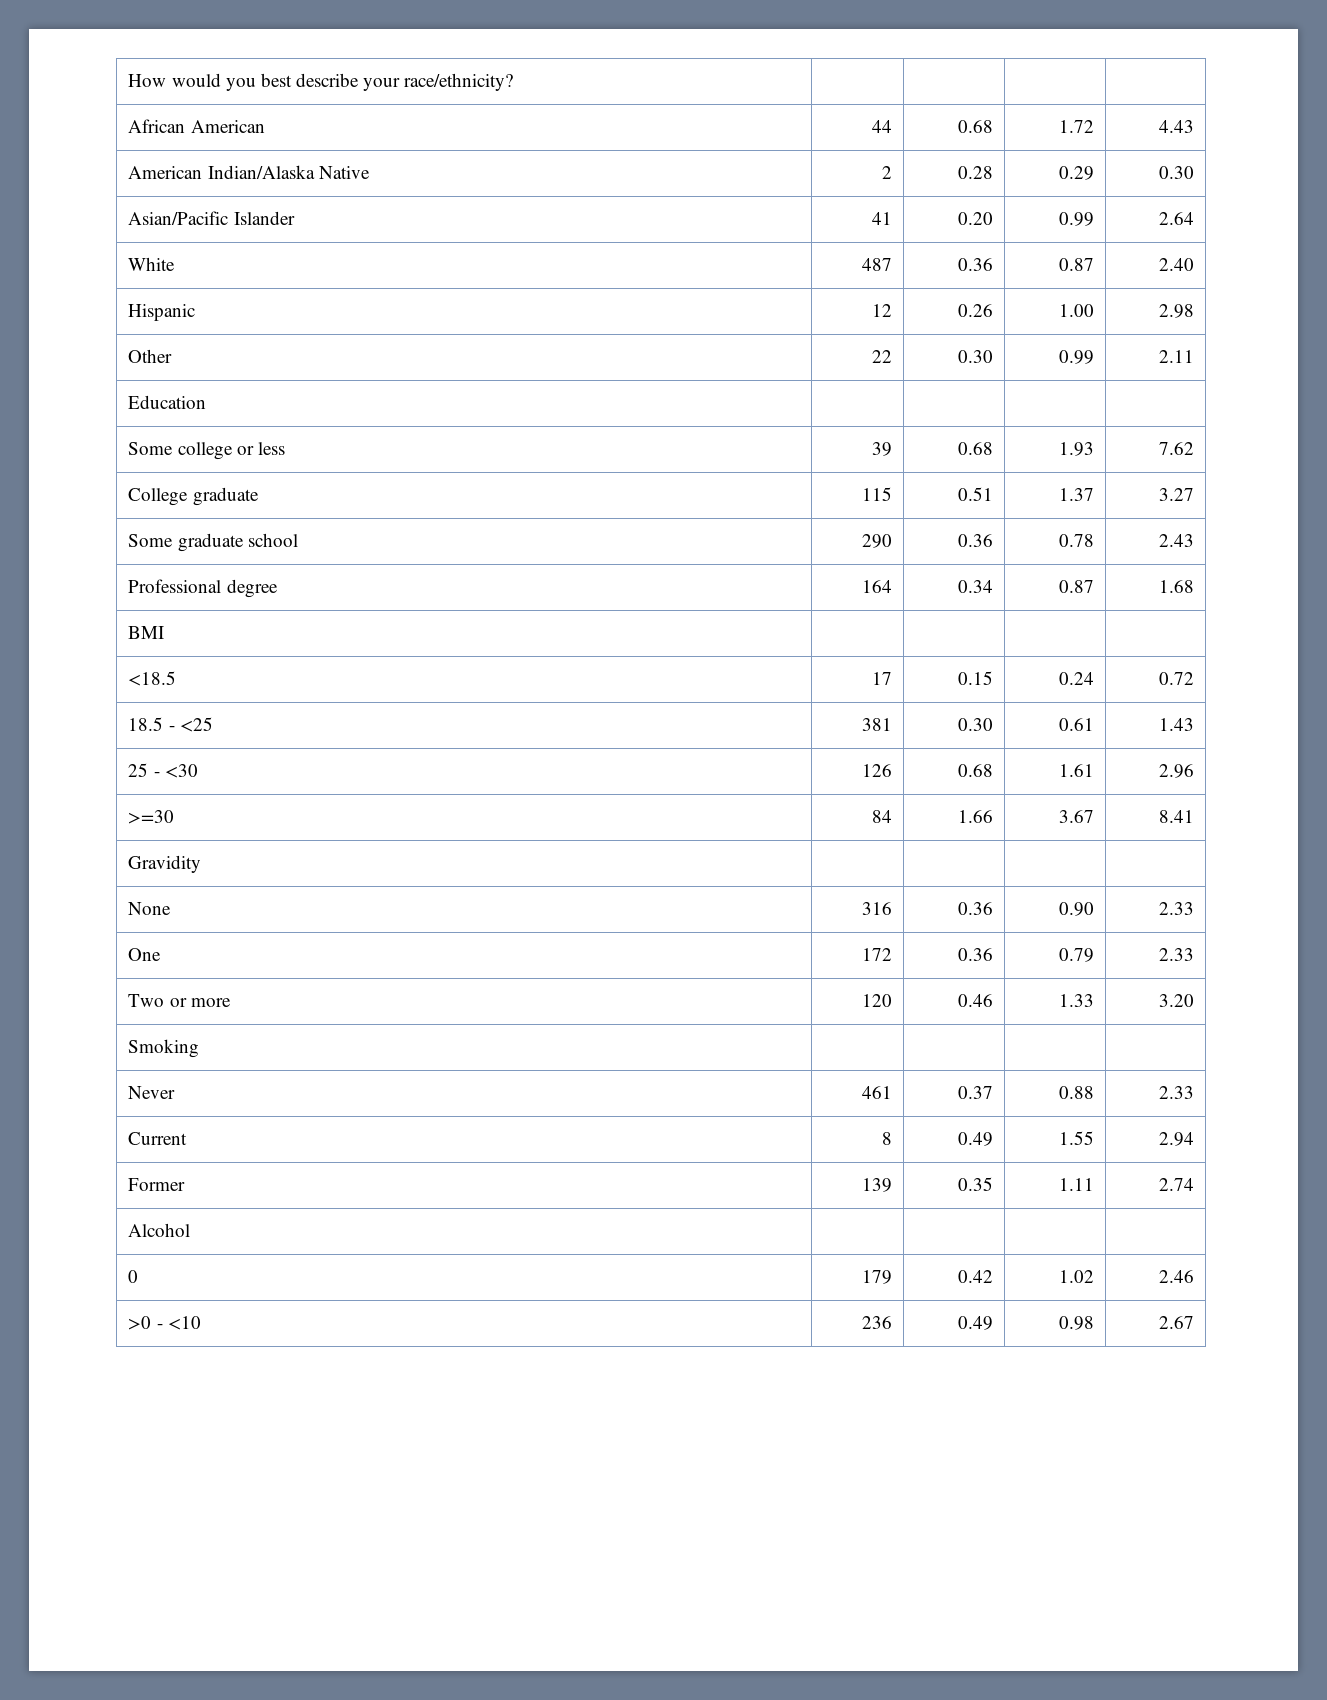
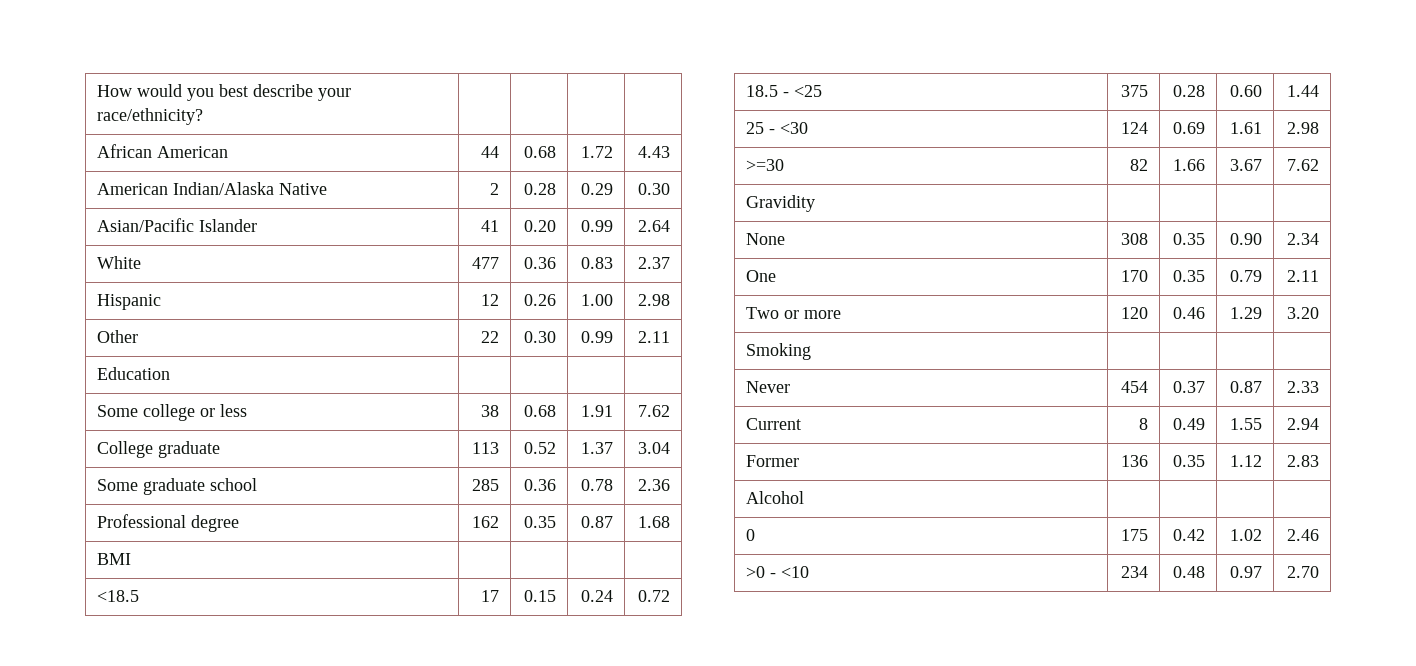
[861,258,892,271] [957,258,993,271] [1058,258,1094,271] [1158,258,1194,271] 487 | 0.36 | 0.87 | 2.40 -> [472,257,500,269] [524,257,557,269] [581,257,614,269] [638,257,671,269] 477 | 0.36 | 0.83 | 2.37
[871,442,892,456] [957,442,993,455] [1058,442,1094,456] 39 | 0.68 | 1.93 -> [481,405,500,417] [524,405,557,417] [581,405,614,417] 38 | 0.68 | 1.91
[861,487,892,501] [957,487,993,501] 115 | 0.51 -> [472,442,500,454] [524,442,557,454] 113 | 0.52
[1158,488,1194,501] 3.27 -> [638,442,671,454] 3.04
[861,534,892,548] 290 -> [472,479,500,491] 285
[1158,534,1194,547] 2.43 -> [638,479,671,491] 2.36
[861,580,892,593] [957,580,993,593] 164 | 0.34 -> [472,516,500,528] [524,516,557,528] 162 | 0.35
[861,718,892,731] [957,718,993,731] [1058,718,1094,731] [1158,718,1194,731] 381 | 0.30 | 0.61 | 1.43 -> [1121,85,1149,97] [1173,85,1206,97] [1230,85,1263,97] [1287,85,1320,97] 375 | 0.28 | 0.60 | 1.44
[861,764,892,777] [957,764,993,777] 126 | 0.68 -> [1121,122,1149,134] [1173,122,1206,134] 124 | 0.69
[1158,764,1194,778] 2.96 -> [1287,122,1320,134] 2.98
[871,810,892,823] 84 -> [1130,159,1149,171] 82
[1158,810,1194,823] 8.41 -> [1287,159,1320,171] 7.62
[861,902,892,915] [957,902,993,915] 316 | 0.36 -> [1121,233,1149,245] [1173,233,1206,245] 308 | 0.35
[1158,902,1194,915] 2.33 -> [1287,233,1320,245] 2.34
[861,948,892,961] [957,948,993,961] 172 | 0.36 -> [1121,270,1149,282] [1173,270,1206,282] 170 | 0.35
[1158,948,1194,961] 2.33 -> [1287,270,1320,282] 2.11
[1058,994,1094,1007] 1.33 -> [1230,307,1263,319] 1.29
[861,1086,892,1099] 461 -> [1121,381,1149,393] 454
[1058,1086,1094,1099] 0.88 -> [1230,381,1263,393] 0.87
[861,1178,892,1192] [957,1177,993,1191] [1058,1178,1094,1191] [1158,1178,1194,1191] 139 | 0.35 | 1.11 | 2.74 -> [1121,455,1149,467] [1173,455,1206,467] [1230,455,1263,467] [1287,455,1320,467] 136 | 0.35 | 1.12 | 2.83
[861,1270,892,1284] 179 -> [1121,529,1149,541] 175
[861,1316,892,1329] [957,1316,993,1330] [1058,1316,1094,1330] [1158,1316,1194,1329] 236 | 0.49 | 0.98 | 2.67 -> [1121,566,1149,578] [1173,566,1206,578] [1230,566,1263,578] [1287,566,1320,578] 234 | 0.48 | 0.97 | 2.70

